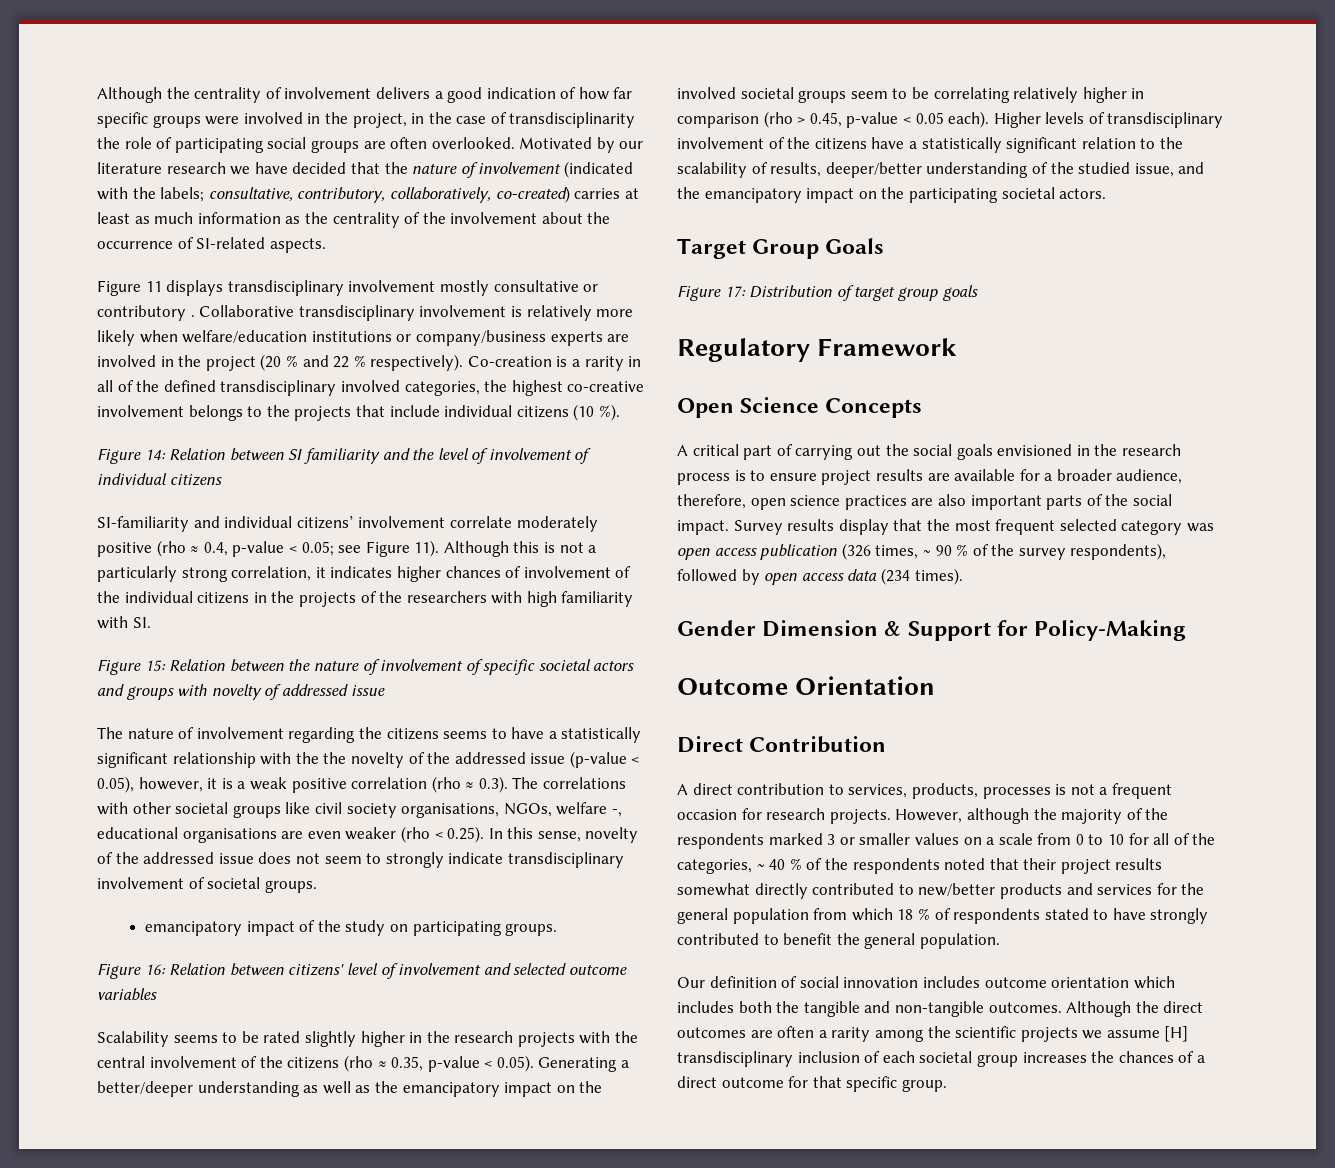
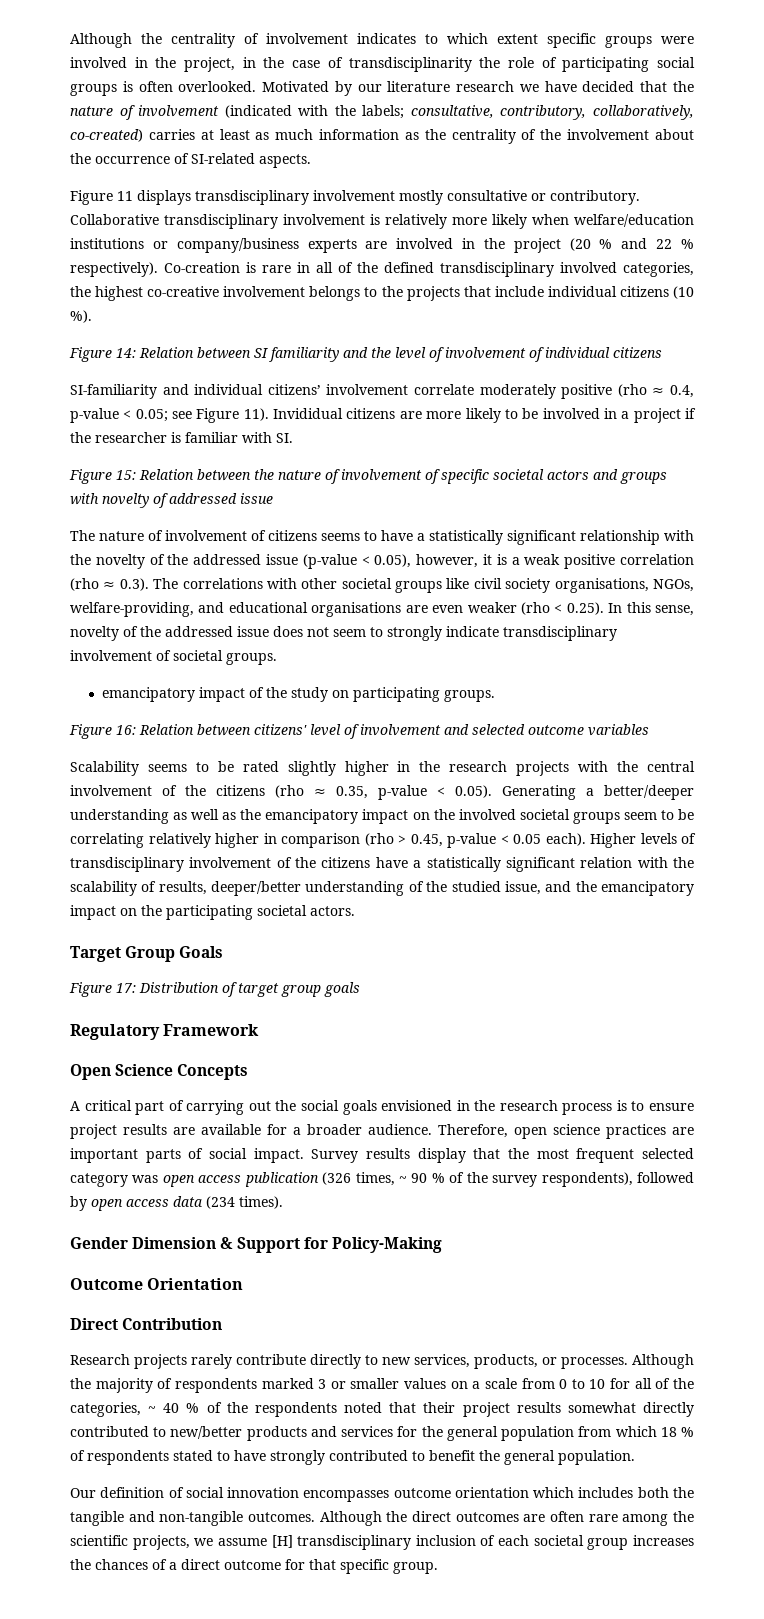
[375,87,633,103] delivers a good indication of how far -> [357,33,538,44] indicates to which extent
[363,141,386,149] are -> [122,81,133,92] is
[97,305,195,321] contributory . -> [550,190,640,205] contributory.
[572,356,624,371] a rarity -> [262,265,291,273] rare
[443,541,597,557] [97,566,632,582] [97,591,634,607] Although this is not a particularly strong correlation, it indicates higher chances of involvement of the individual citizens in the projects of the researchers with high familiarity -> [273,408,697,423] [70,432,238,443] Invididual citizens are more likely to be involved in a project if the researcher is familiar
[288,727,382,743] regarding the -> [251,530,266,541] of
[323,752,347,764] the -> (91, 559) none
[556,802,622,817] welfare -, -> [70,602,225,617] welfare-providing, and
[1140,138,1156,149] to -> [637,857,668,868] with
[1116,469,1183,484] [677,494,746,509] audience, therefore, -> [368,1124,508,1138] audience. Therefore,
[937,494,966,506] also -> (694, 1131) none
[1105,494,1129,506] the -> (204, 1153) none
[677,783,1172,799] [677,808,1029,824] A direct contribution to services, products, processes is not a frequent occasion for research projects. However, although -> [70,1354,694,1369] Research projects rarely contribute directly to new services, products, or processes. Although
[1145,808,1169,820] the -> (173, 1383) none
[922,976,980,988] includes -> [303,1490,390,1502] encompasses
[818,1027,871,1042] a rarity -> [588,1514,618,1522] rare
[1020,1027,1078,1042] projects -> [132,1535,190,1550] projects,

